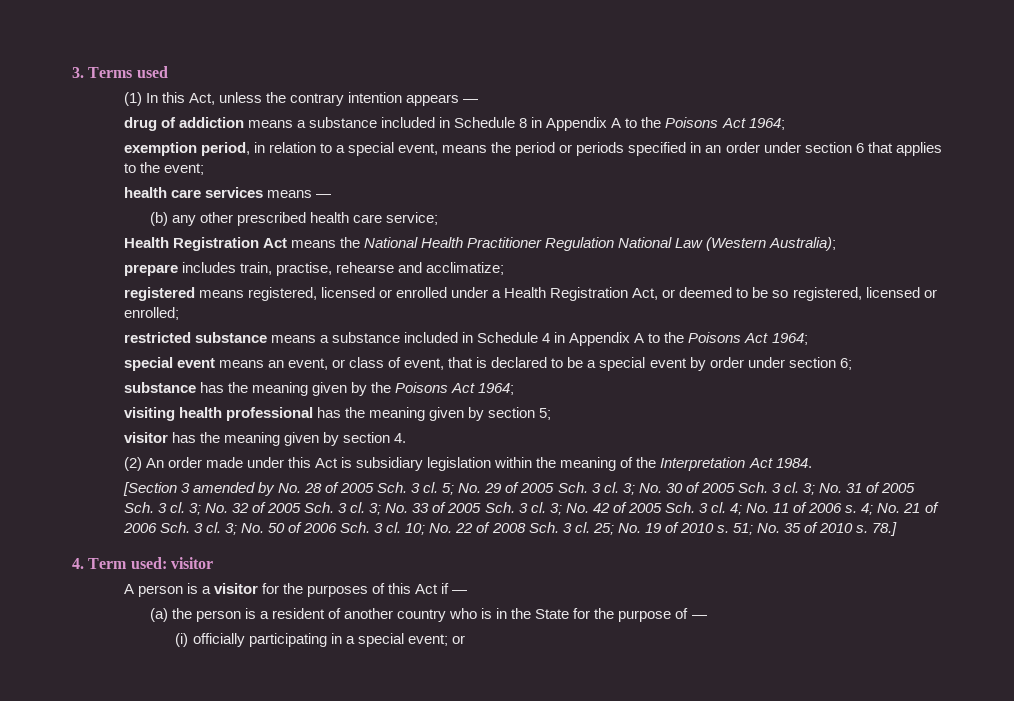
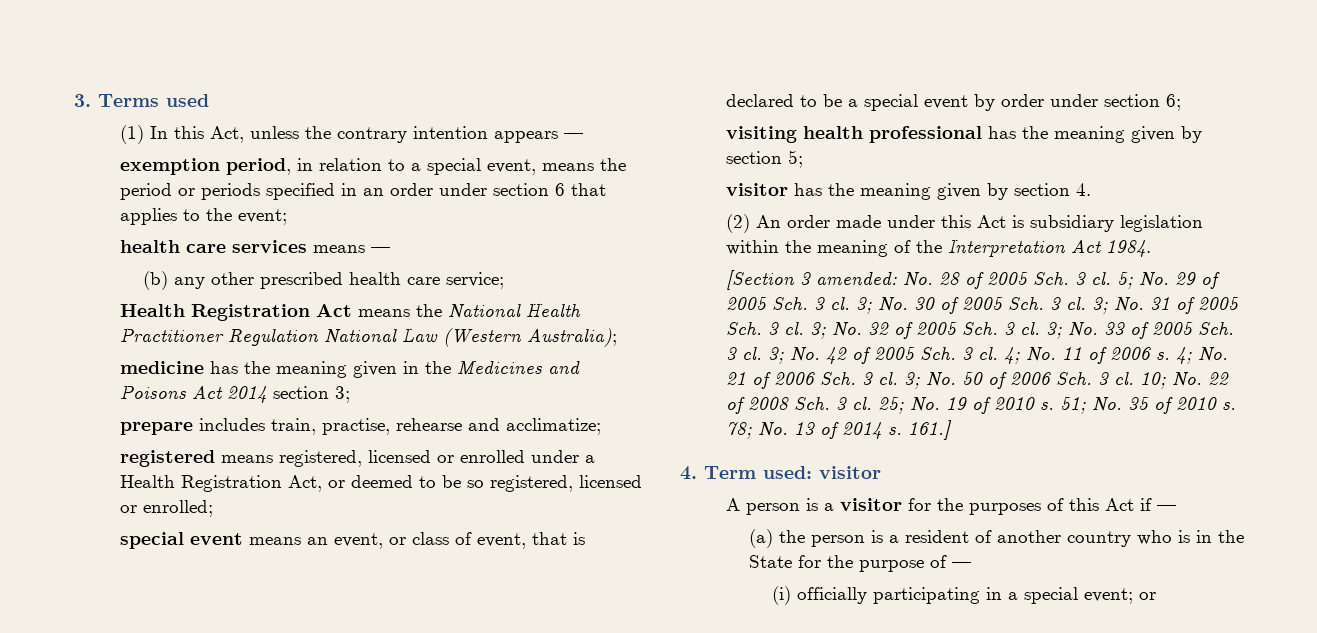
[123,117,785,131] // drug of addiction means a substance included in Schedule 8 in Appendix A to the Poisons Act 1964; -> (584, 136) none
(837, 244) none -> [120,360,581,378] [120,385,351,403] // medicine has the meaning given in the Medicines and Poisons Act 2014 section 3;
[123,332,808,346] // restricted substance means a substance included in Schedule 4 in Appendix A to the Poisons Act 1964; -> (214, 508) none
[123,382,515,396] // substance has the meaning given by the Poisons Act 1964; -> (1182, 102) none
[192,482,275,496] amended by -> [816,272,898,285] amended:
[872,522,898,536] 78.] -> [726,420,953,440] 78; No. 13 of 2014 s. 161.]

